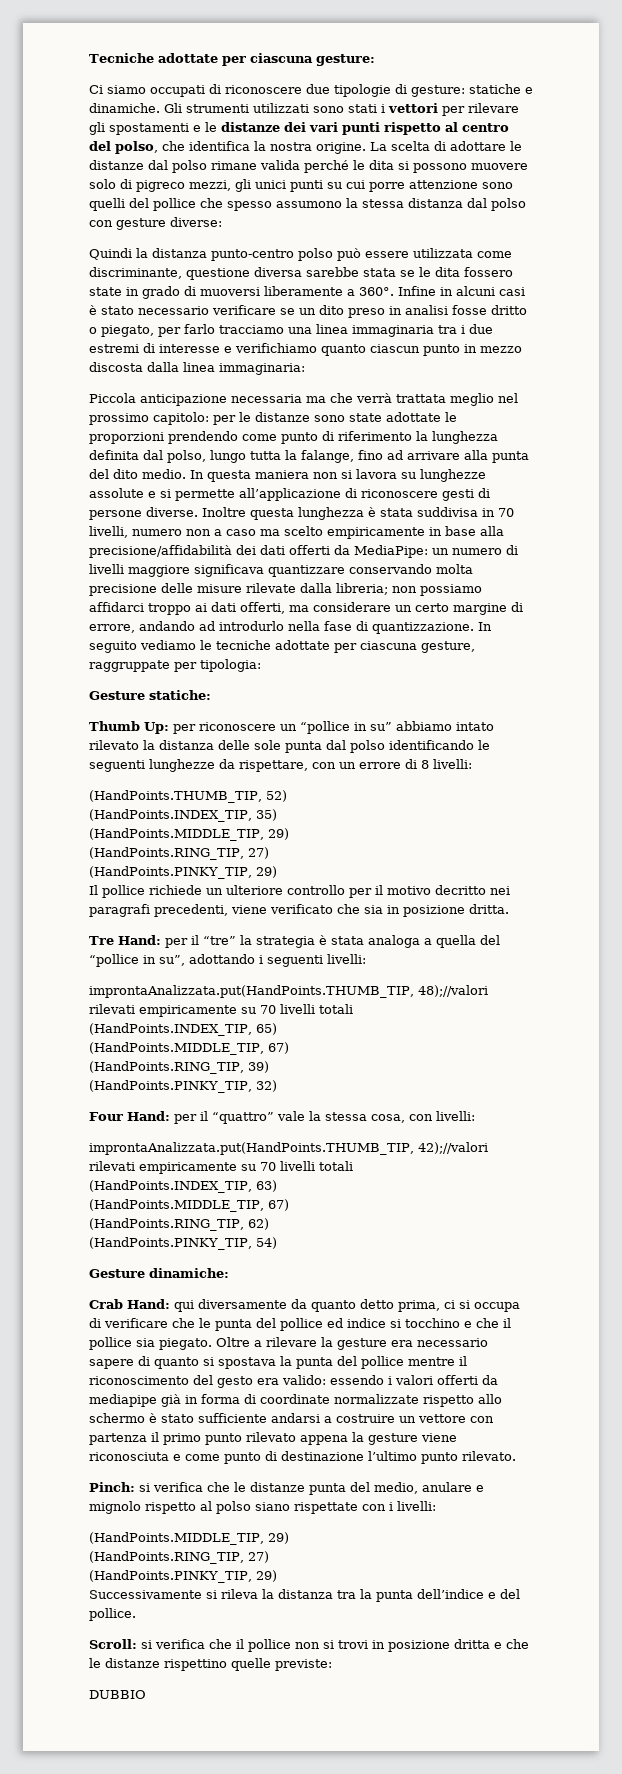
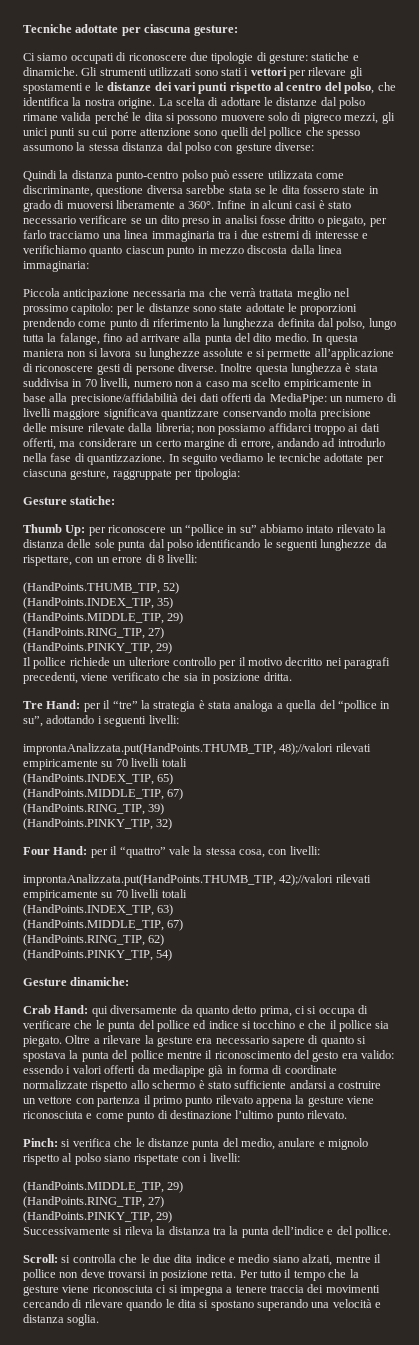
[155,1639,529,1652] [89,1658,332,1671] [89,1690,146,1699] verifica che il pollice non si trovi in posizione dritta e che le distanze rispettino quelle previste: // DUBBIO -> [72,1254,381,1266] [23,1269,359,1281] [23,1284,380,1296] [23,1299,382,1311] [23,1314,100,1326] controlla che le due dita indice e medio siano alzati, mentre il pollice non deve trovarsi in posizione retta. Per tutto il tempo che la gesture viene riconosciuta ci si impegna a tenere traccia dei movimenti cercando di rilevare quando le dita si spostano superando una velocità e distanza soglia.

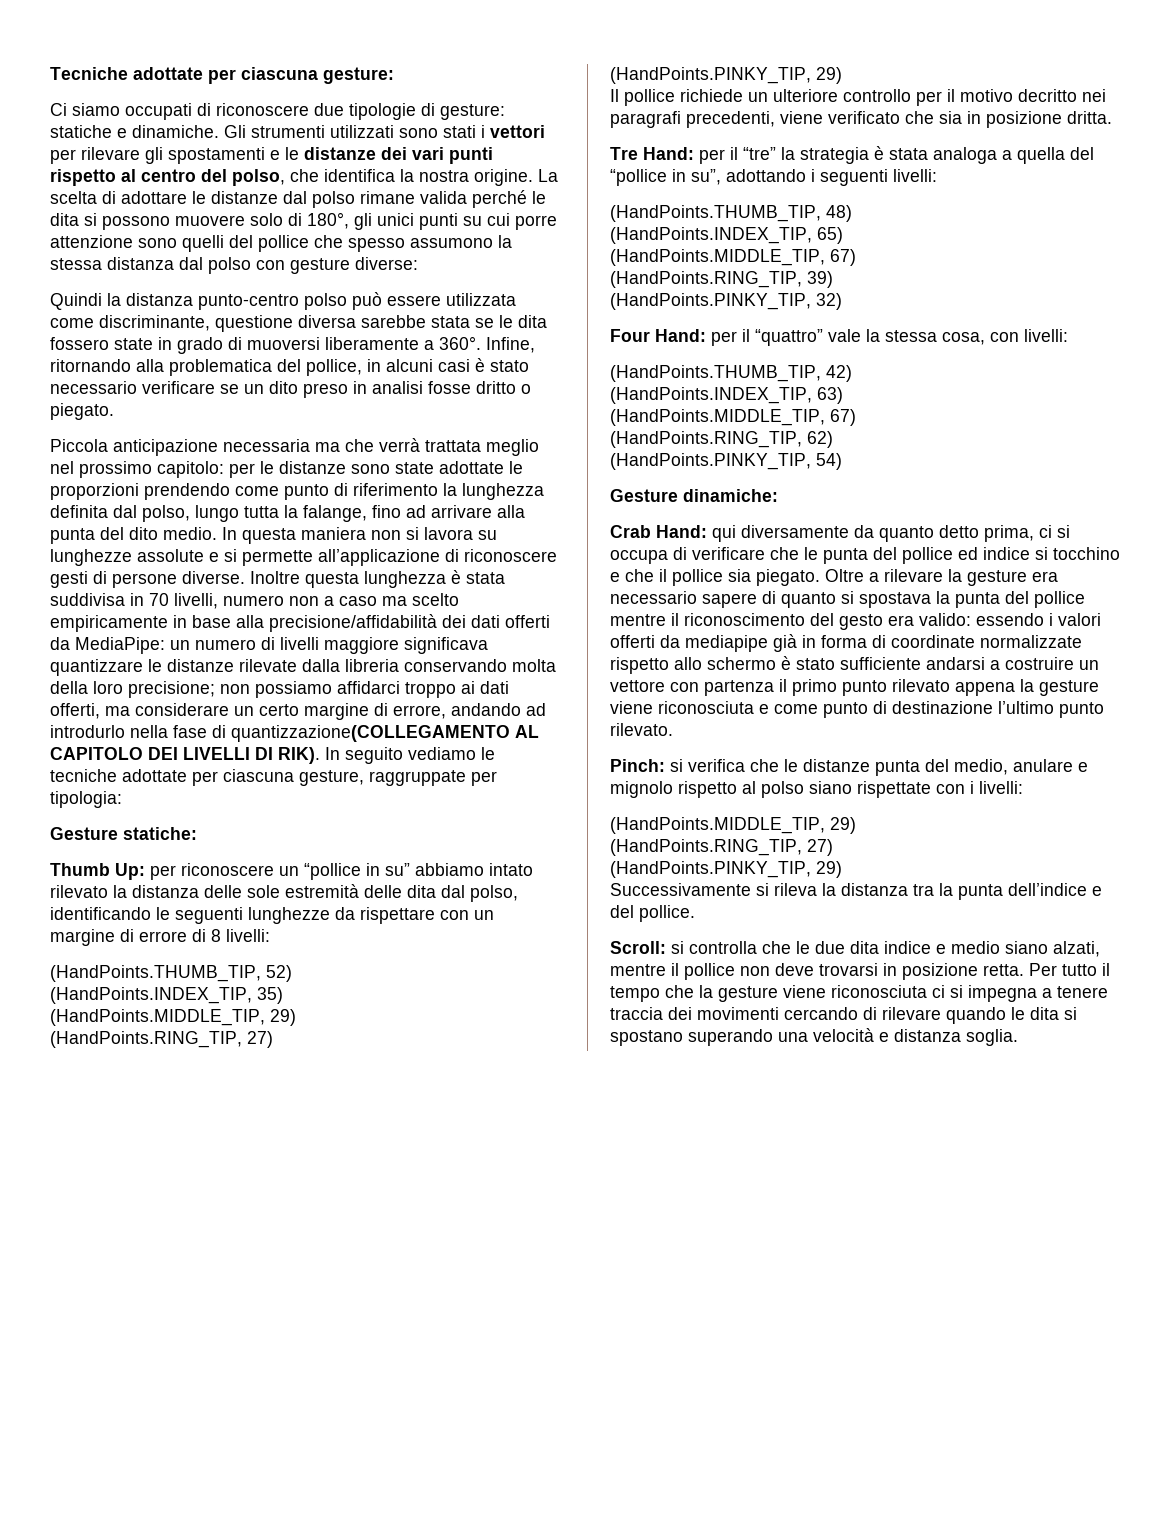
[303,113,379,124] pigreco mezzi, -> [307,212,349,229] 180°,
[217,200,247,209] Infine -> [486,337,535,353] [50,359,362,376] Infine, ritornando alla problematica del pollice,
[327,216,387,227] [23,230,369,242] [23,245,342,257] [23,261,89,272] piegato, per farlo tracciamo una linea immaginaria tra i due estremi di interesse e verifichiamo quanto ciascun punto in mezzo discosta dalla linea immaginaria: -> [50,403,114,420] piegato.
[222,408,372,420] [23,423,194,434] conservando molta precisione delle misure rilevate dalla libreria; -> [148,659,556,672] [50,681,215,698] le distanze rilevate dalla libreria conservando molta della loro precisione;
[87,454,166,465] quantizzazione. -> [231,725,539,742] [50,747,320,764] quantizzazione(COLLEGAMENTO AL CAPITOLO DEI LIVELLI DI RIK).
[118,539,193,551] punta dal polso -> [285,884,518,902] estremità delle dita dal polso,
[23,555,72,566] rispettare, -> [360,907,435,924] rispettare
(110, 560) none -> [50,929,134,946] margine di
[23,743,371,755] [23,758,187,770] improntaAnalizzata.put(HandPoints.THUMB_TIP, 48);//valori rilevati empiricamente su 70 livelli totali -> [610,205,852,222] (HandPoints.THUMB_TIP, 48)
[23,874,371,886] [23,889,187,901] improntaAnalizzata.put(HandPoints.THUMB_TIP, 42);//valori rilevati empiricamente su 70 livelli totali -> [610,365,852,382] (HandPoints.THUMB_TIP, 42)

